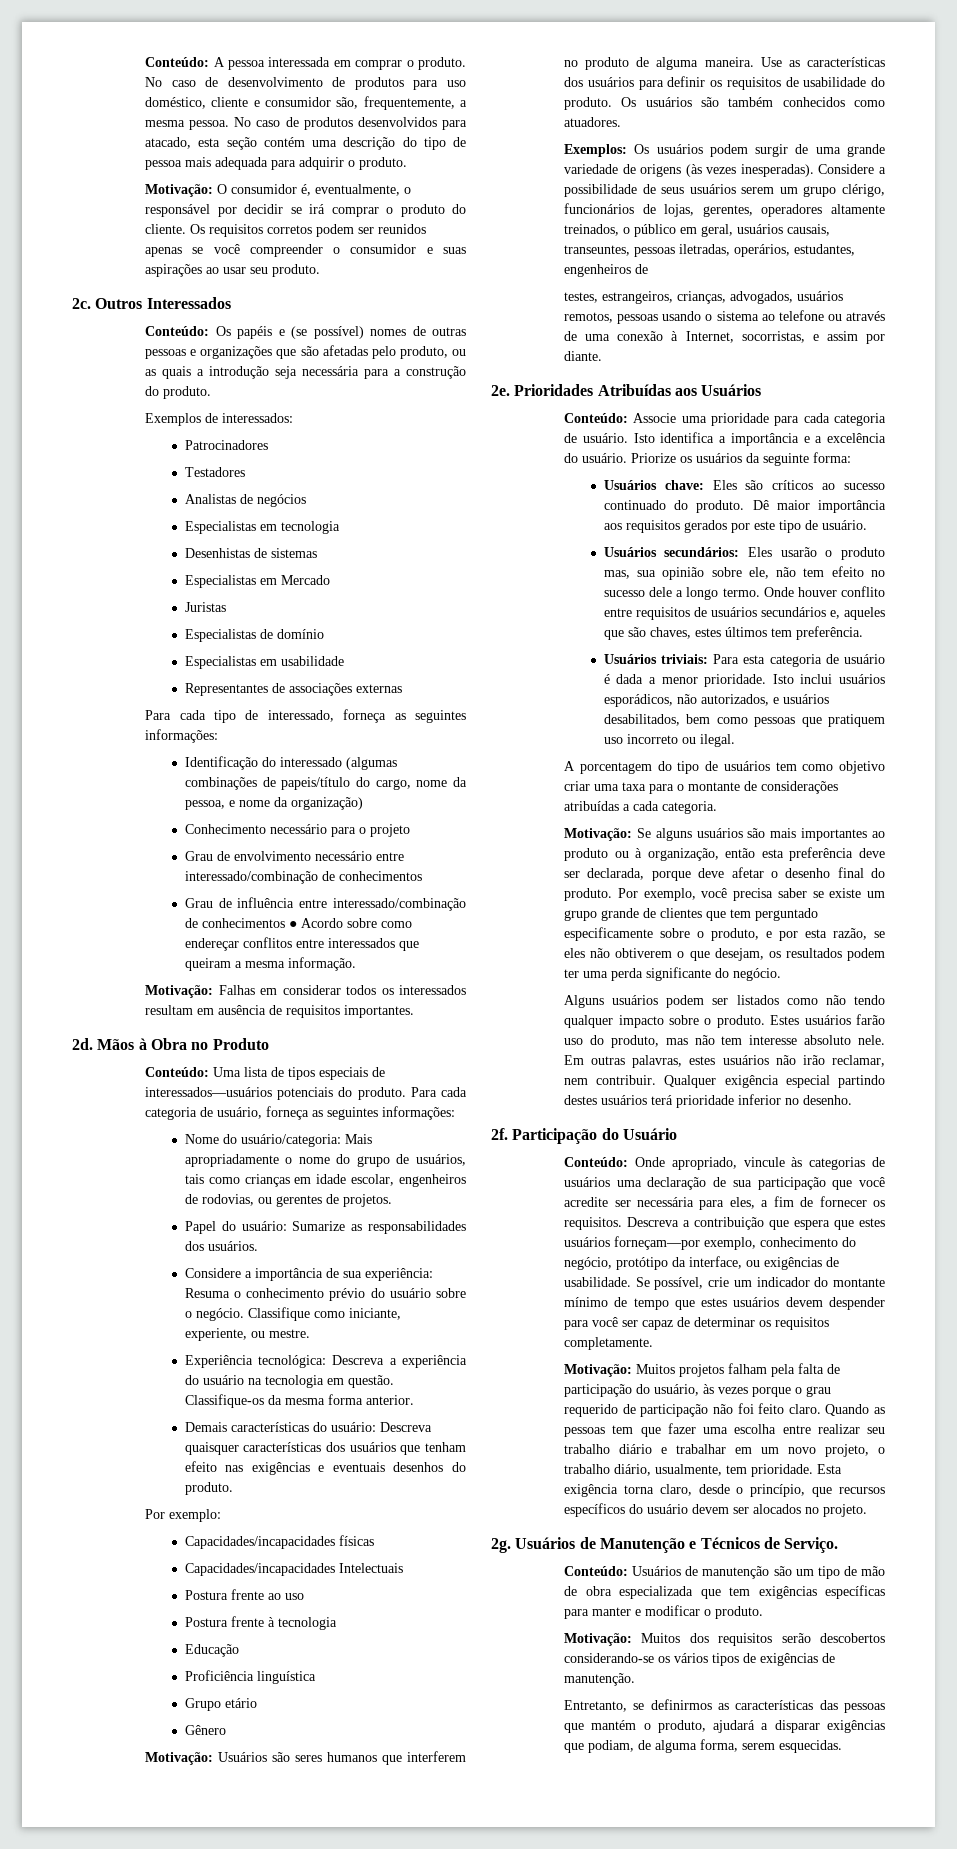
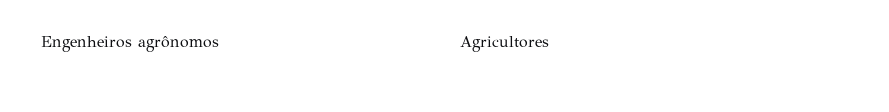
[145,57,466,70] [145,77,466,90] [145,96,467,110] [145,117,467,130] [145,137,467,150] [145,157,408,170] [145,184,412,197] [145,204,467,217] [145,224,427,237] [145,244,466,257] [145,264,321,277] [72,297,231,309] [145,326,467,339] [145,345,467,359] [145,366,467,379] [145,386,212,399] [145,413,294,426] [184,440,268,450] [184,467,245,477] [184,494,306,507] [184,521,340,534] [184,548,317,558] [184,575,330,588] [184,602,226,612] [184,629,324,642] [184,656,344,669] [184,683,402,696] [145,709,466,723] [145,729,219,743] [184,756,397,770] [184,777,467,790] [184,797,363,810] [184,824,410,837] [184,851,404,861] [184,871,422,884] [184,897,466,911] [184,918,412,928] [184,937,419,951] [184,957,356,971] [145,985,466,998] [145,1005,415,1018] [72,1038,269,1050] [145,1067,386,1080] [145,1087,467,1100] [145,1106,456,1120] [184,1134,372,1147] [184,1154,467,1167] [184,1174,467,1187] [184,1194,392,1207] [184,1221,466,1234] [184,1241,258,1251] [184,1268,433,1281] [184,1288,466,1301] [184,1307,401,1321] [184,1328,310,1341] [184,1355,467,1368] [184,1375,394,1388] [184,1394,414,1408] [184,1422,432,1432] [184,1442,466,1455] [184,1461,466,1475] [184,1482,233,1495] [145,1509,222,1522] [184,1535,374,1549] [184,1563,403,1576] [184,1589,304,1600] [184,1616,337,1630] [184,1644,239,1657] [184,1670,316,1684] [184,1698,257,1711] [184,1725,226,1735] [145,1751,466,1765] [564,57,885,70] [564,76,885,90] [564,97,885,110] [564,117,622,127] [564,144,885,157] [564,164,886,177] [564,184,885,197] [564,203,885,217] [564,224,831,237] [564,244,856,257] [564,264,649,277] [564,291,844,304] [564,310,885,324] [564,331,885,344] [564,351,603,361] [491,384,762,396] [564,413,886,426] [564,432,886,446] [564,452,852,466] [603,480,885,490] [603,500,886,513] [603,520,867,533] [603,547,885,560] [603,566,885,580] [603,586,885,600] [603,607,886,620] [603,626,863,640] [603,654,885,667] [603,674,885,687] [603,694,829,707] [603,714,885,727] [603,734,735,747] [564,761,885,774] [564,781,839,794] [564,801,718,814] [564,828,885,841] [564,847,885,861] [564,867,885,881] [564,888,885,901] [564,908,819,921] [564,927,885,941] [564,948,885,961] [564,967,782,981] [564,995,885,1008] [564,1014,885,1028] [564,1035,885,1048] [564,1055,885,1068] [564,1075,885,1088] [564,1094,853,1108] [491,1128,677,1144] [564,1157,885,1170] [564,1177,885,1190] [564,1196,885,1210] [564,1217,885,1230] [564,1236,857,1250] [564,1256,840,1270] [564,1277,885,1290] [564,1297,885,1310] [564,1317,830,1330] [564,1337,654,1350] [564,1363,841,1377] [564,1384,832,1397] [564,1403,885,1417] [564,1423,885,1437] [564,1444,885,1457] [564,1464,843,1477] [564,1484,885,1497] [564,1503,868,1517] [491,1537,839,1553] [564,1566,885,1579] [564,1585,885,1599] [564,1605,764,1619] [564,1633,885,1646] [564,1653,836,1666] [564,1673,636,1686] [564,1699,885,1713] [564,1720,885,1733] [564,1739,843,1753] Conteúdo: A pessoa interessada em comprar o produto. No caso de desenvolvimento de produtos para uso doméstico, cliente e consumidor são, frequentemente, a mesma pessoa. No caso de produtos desenvolvidos para atacado, esta seção contém uma descrição do tipo de pessoa mais adequada para adquirir o produto. // Motivação: O consumidor é, eventualmente, o responsável por decidir se irá comprar o produto do cliente. Os requisitos corretos podem ser reunidos apenas se você compreender o consumidor e suas aspirações ao usar seu produto. // 2c. Outros Interessados // Conteúdo: Os papéis e (se possível) nomes de outras pessoas e organizações que são afetadas pelo produto, ou as quais a introdução seja necessária para a construção do produto. // Exemplos de interessados: // Patrocinadores // Testadores // Analistas de negócios // Especialistas em tecnologia // Desenhistas de sistemas // Especialistas em Mercado // Juristas // Especialistas de domínio // Especialistas em usabilidade // Representantes de associações externas // Para cada tipo de interessado, forneça as seguintes informações: // Identificação do interessado (algumas combinações de papeis/título do cargo, nome da pessoa, e nome da organização) // Conhecimento necessário para o projeto // Grau de envolvimento necessário entre interessado/combinação de conhecimentos // Grau de influência entre interessado/combinação de conhecimentos ● Acordo sobre como endereçar conflitos entre interessados que queiram a mesma informação. // Motivação: Falhas em considerar todos os interessados resultam em ausência de requisitos importantes. // 2d. Mãos à Obra no Produto // Conteúdo: Uma lista de tipos especiais de interessados—usuários potenciais do produto. Para cada categoria de usuário, forneça as seguintes informações: // Nome do usuário/categoria: Mais apropriadamente o nome do grupo de usuários, tais como crianças em idade escolar, engenheiros de rodovias, ou gerentes de projetos. // Papel do usuário: Sumarize as responsabilidades dos usuários. // Considere a importância de sua experiência: Resuma o conhecimento prévio do usuário sobre o negócio. Classifique como iniciante, experiente, ou mestre. // Experiência tecnológica: Descreva a experiência do usuário na tecnologia em questão. Classifique-os da mesma forma anterior. // Demais características do usuário: Descreva quaisquer características dos usuários que tenham efeito nas exigências e eventuais desenhos do produto. // Por exemplo: // Capacidades/incapacidades físicas // Capacidades/incapacidades Intelectuais // Postura frente ao uso // Postura frente à tecnologia // Educação // Proficiência linguística // Grupo etário // Gênero // Motivação: Usuários são seres humanos que interferem no produto de alguma maneira. Use as características dos usuários para definir os requisitos de usabilidade do produto. Os usuários são também conhecidos como atuadores. // Exemplos: Os usuários podem surgir de uma grande variedade de origens (às vezes inesperadas). Considere a possibilidade de seus usuários serem um grupo clérigo, funcionários de lojas, gerentes, operadores altamente treinados, o público em geral, usuários causais, transeuntes, pessoas iletradas, operários, estudantes, engenheiros de // testes, estrangeiros, crianças, advogados, usuários remotos, pessoas usando o sistema ao telefone ou através de uma conexão à Internet, socorristas, e assim por diante. // 2e. Prioridades Atribuídas aos Usuários // Conteúdo: Associe uma prioridade para cada categoria de usuário. Isto identifica a importância e a excelência do usuário. Priorize os usuários da seguinte forma: // Usuários chave: Eles são críticos ao sucesso continuado do produto. Dê maior importância aos requisitos gerados por este tipo de usuário. // Usuários secundários: Eles usarão o produto mas, sua opinião sobre ele, não tem efeito no sucesso dele a longo termo. Onde houver conflito entre requisitos de usuários secundários e, aqueles que são chaves, estes últimos tem preferência. // Usuários triviais: Para esta categoria de usuário é dada a menor prioridade. Isto inclui usuários esporádicos, não autorizados, e usuários desabilitados, bem como pessoas que pratiquem uso incorreto ou ilegal. // A porcentagem do tipo de usuários tem como objetivo criar uma taxa para o montante de considerações atribuídas a cada categoria. // Motivação: Se alguns usuários são mais importantes ao produto ou à organização, então esta preferência deve ser declarada, porque deve afetar o desenho final do produto. Por exemplo, você precisa saber se existe um grupo grande de clientes que tem perguntado especificamente sobre o produto, e por esta razão, se eles não obtiverem o que desejam, os resultados podem ter uma perda significante do negócio. // Alguns usuários podem ser listados como não tendo qualquer impacto sobre o produto. Estes usuários farão uso do produto, mas não tem interesse absoluto nele. Em outras palavras, estes usuários não irão reclamar, nem contribuir. Qualquer exigência especial partindo destes usuários terá prioridade inferior no desenho. // 2f. Participação do Usuário // Conteúdo: Onde apropriado, vincule às categorias de usuários uma declaração de sua participação que você acredite ser necessária para eles, a fim de fornecer os requisitos. Descreva a contribuição que espera que estes usuários forneçam—por exemplo, conhecimento do negócio, protótipo da interface, ou exigências de usabilidade. Se possível, crie um indicador do montante mínimo de tempo que estes usuários devem despender para você ser capaz de determinar os requisitos completamente. // Motivação: Muitos projetos falham pela falta de participação do usuário, às vezes porque o grau requerido de participação não foi feito claro. Quando as pessoas tem que fazer uma escolha entre realizar seu trabalho diário e trabalhar em um novo projeto, o trabalho diário, usualmente, tem prioridade. Esta exigência torna claro, desde o princípio, que recursos específicos do usuário devem ser alocados no projeto. // 2g. Usuários de Manutenção e Técnicos de Serviço. // Conteúdo: Usuários de manutenção são um tipo de mão de obra especializada que tem exigências específicas para manter e modificar o produto. // Motivação: Muitos dos requisitos serão descobertos considerando-se os vários tipos de exigências de manutenção. // Entretanto, se definirmos as características das pessoas que mantém o produto, ajudará a disparar exigências que podiam, de alguma forma, serem esquecidas. -> [41,36,219,52] [460,36,549,52] Engenheiros agrônomos // Agricultores

